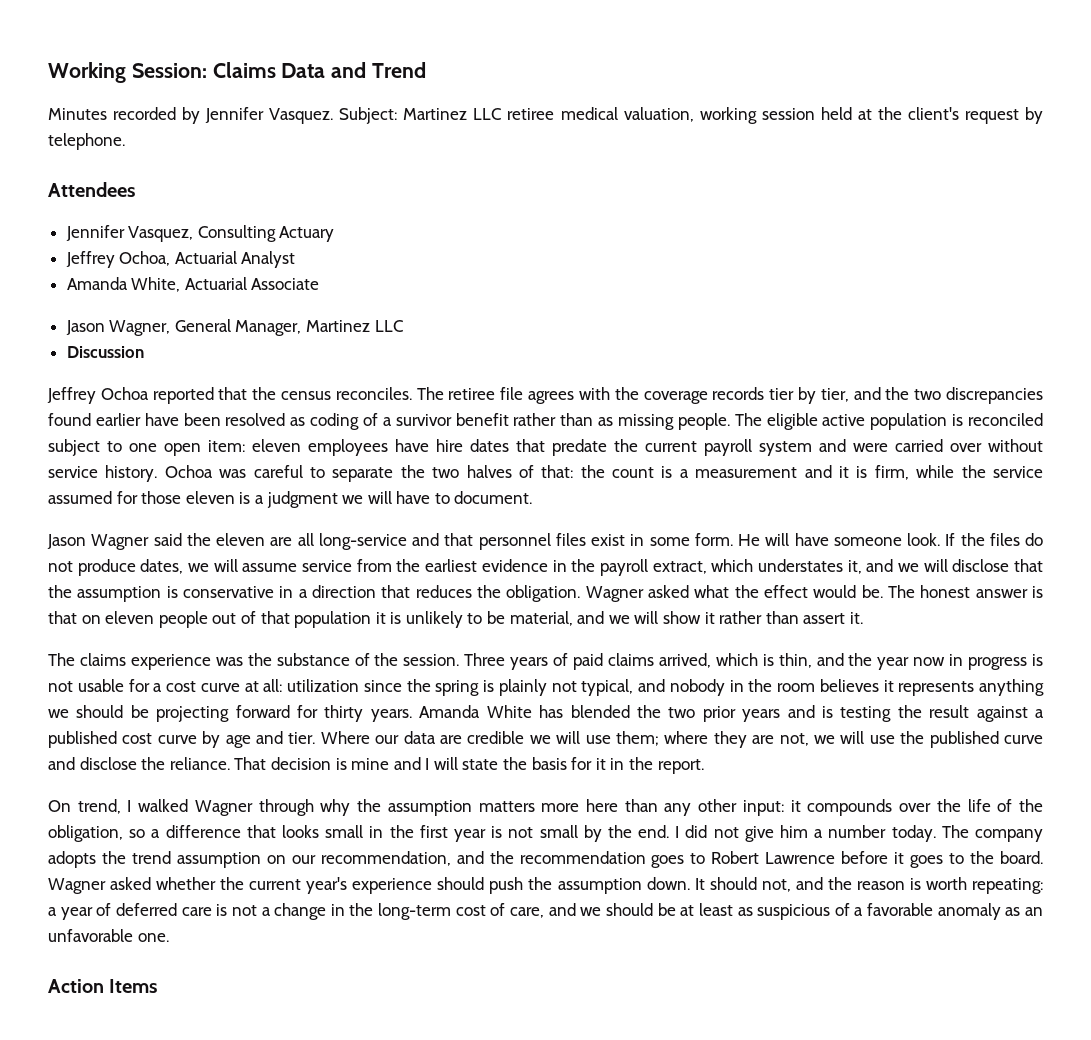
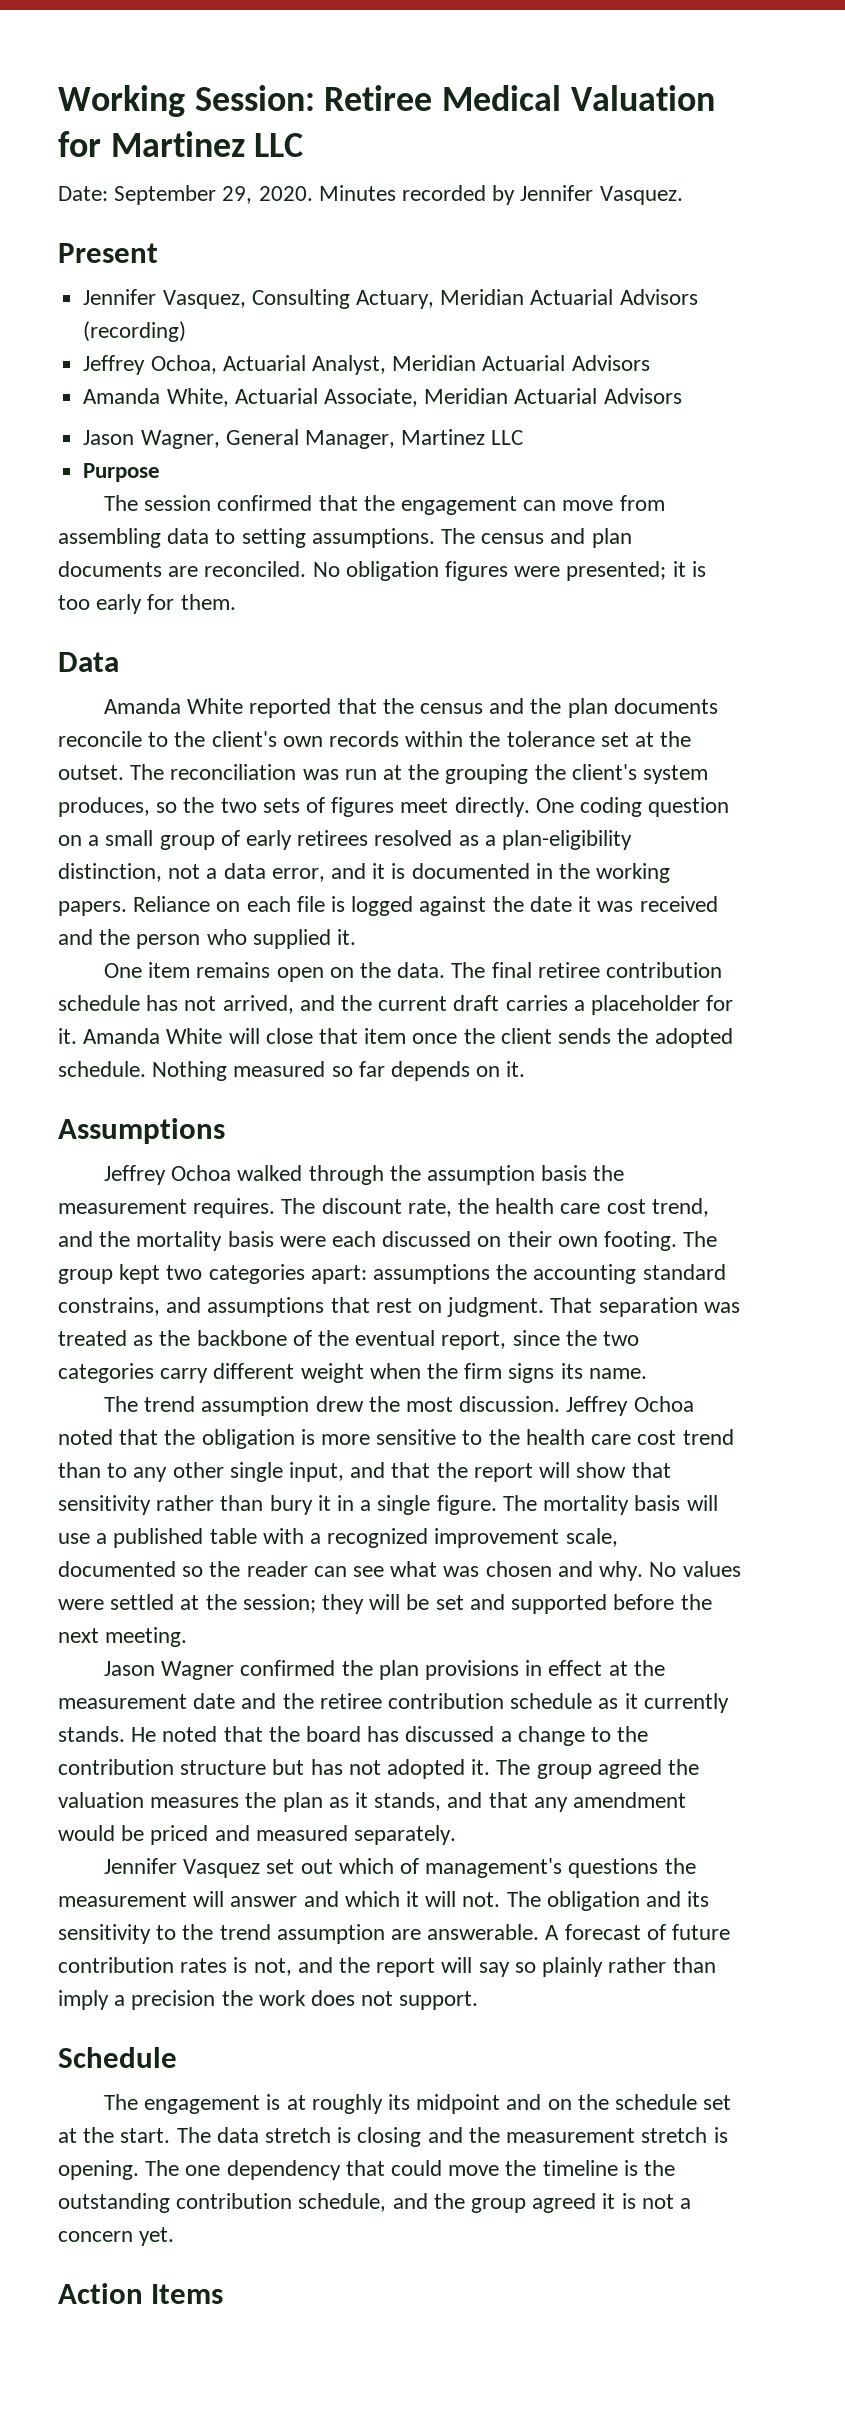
[212,62,427,78] Claims Data and Trend // -> [324,85,715,111] [58,131,304,157] [58,185,313,205] Retiree Medical Valuation for Martinez LLC // Date: September 29, 2020.
[339,107,1043,124] [48,133,125,150] [48,182,135,197] [65,225,335,242] Subject: Martinez LLC retiree medical valuation, working session held at the client's request by telephone. // Attendees // Jennifer Vasquez, Consulting Actuary -> [58,243,158,263] [83,289,698,309] [83,321,187,342] // Present // Jennifer Vasquez, Consulting Actuary, Meridian Actuarial Advisors (recording)
[241,251,296,268] Analyst -> [311,355,650,375] Analyst, Meridian Actuarial Advisors
[251,278,320,290] Associate -> [323,388,682,407] Associate, Meridian Actuarial Advisors
[66,346,144,358] [47,387,1044,404] [48,413,1044,430] [48,439,1043,456] [48,465,1044,482] [48,491,533,508] [47,533,1043,550] [48,559,1043,576] [48,585,1044,602] [48,611,863,628] [48,653,1043,670] [48,679,1044,696] [48,705,1044,722] [48,731,1043,748] [48,757,704,774] [48,799,1044,816] [48,825,1044,842] [48,851,1043,868] [48,877,1043,894] [48,903,1043,920] [48,929,169,942] Discussion // Jeffrey Ochoa reported that the census reconciles. The retiree file agrees with the coverage records tier by tier, and the two discrepancies found earlier have been resolved as coding of a survivor benefit rather than as missing people. The eligible active population is reconciled subject to one open item: eleven employees have hire dates that predate the current payroll system and were carried over without service history. Ochoa was careful to separate the two halves of that: the count is a measurement and it is firm, while the service assumed for those eleven is a judgment we will have to document. // Jason Wagner said the eleven are all long-service and that personnel files exist in some form. He will have someone look. If the files do not produce dates, we will assume service from the earliest evidence in the payroll extract, which understates it, and we will disclose that the assumption is conservative in a direction that reduces the obligation. Wagner asked what the effect would be. The honest answer is that on eleven people out of that population it is unlikely to be material, and we will show it rather than assert it. // The claims experience was the substance of the session. Three years of paid claims arrived, which is thin, and the year now in progress is not usable for a cost curve at all: utilization since the spring is plainly not typical, and nobody in the room believes it represents anything we should be projecting forward for thirty years. Amanda White has blended the two prior years and is testing the result against a published cost curve by age and tier. Where our data are credible we will use them; where they are not, we will use the published curve and disclose the reliance. That decision is mine and I will state the basis for it in the report. // On trend, I walked Wagner through why the assumption matters more here than any other input: it compounds over the life of the obligation, so a difference that looks small in the first year is not small by the end. I did not give him a number today. The company adopts the trend assumption on our recommendation, and the recommendation goes to Robert Lawrence before it goes to the board. Wagner asked whether the current year's experience should push the assumption down. It should not, and the reason is worth repeating: a year of deferred care is not a change in the long-term cost of care, and we should be at least as suspicious of a favorable anomaly as an unfavorable one. -> [83,463,161,482] [103,495,665,515] [58,528,632,548] [58,561,706,581] [58,594,236,614] [58,652,119,672] [103,698,718,718] [58,731,692,747] [58,764,709,784] [58,797,730,817] [58,830,633,850] [58,863,671,883] [58,896,718,916] [58,929,357,949] [103,962,723,982] [58,995,734,1015] [58,1028,733,1048] [58,1061,526,1081] [58,1118,225,1144] [103,1165,625,1185] [58,1198,709,1218] [58,1231,718,1251] [58,1264,726,1284] [58,1297,740,1317] [58,1330,640,1350] [58,1363,647,1383] [103,1396,694,1416] [58,1429,734,1449] [58,1462,671,1482] [58,1495,718,1515] [58,1528,618,1548] [58,1561,741,1581] [58,1594,712,1614] [58,1627,188,1647] [103,1660,665,1680] [58,1693,729,1713] [58,1726,649,1746] [58,1759,700,1779] [58,1792,687,1812] [58,1825,457,1845] [103,1858,696,1878] [58,1891,710,1911] [58,1924,731,1944] [58,1957,716,1977] [58,1990,479,2010] [58,2047,177,2068] [103,2094,732,2114] [58,2127,728,2147] [58,2160,676,2180] [58,2193,692,2213] [58,2227,175,2246] Purpose // The session confirmed that the engagement can move from assembling data to setting assumptions. The census and plan documents are reconciled. No obligation figures were presented; it is too early for them. // Data // Amanda White reported that the census and the plan documents reconcile to the client's own records within the tolerance set at the outset. The reconciliation was run at the grouping the client's system produces, so the two sets of figures meet directly. One coding question on a small group of early retirees resolved as a plan-eligibility distinction, not a data error, and it is documented in the working papers. Reliance on each file is logged against the date it was received and the person who supplied it. // One item remains open on the data. The final retiree contribution schedule has not arrived, and the current draft carries a placeholder for it. Amanda White will close that item once the client sends the adopted schedule. Nothing measured so far depends on it. // Assumptions // Jeffrey Ochoa walked through the assumption basis the measurement requires. The discount rate, the health care cost trend, and the mortality basis were each discussed on their own footing. The group kept two categories apart: assumptions the accounting standard constrains, and assumptions that rest on judgment. That separation was treated as the backbone of the eventual report, since the two categories carry different weight when the firm signs its name. // The trend assumption drew the most discussion. Jeffrey Ochoa noted that the obligation is more sensitive to the health care cost trend than to any other single input, and that the report will show that sensitivity rather than bury it in a single figure. The mortality basis will use a published table with a recognized improvement scale, documented so the reader can see what was chosen and why. No values were settled at the session; they will be set and supported before the next meeting. // Jason Wagner confirmed the plan provisions in effect at the measurement date and the retiree contribution schedule as it currently stands. He noted that the board has discussed a change to the contribution structure but has not adopted it. The group agreed the valuation measures the plan as it stands, and that any amendment would be priced and measured separately. // Jennifer Vasquez set out which of management's questions the measurement will answer and which it will not. The obligation and its sensitivity to the trend assumption are answerable. A forecast of future contribution rates is not, and the report will say so plainly rather than imply a precision the work does not support. // Schedule // The engagement is at roughly its midpoint and on the schedule set at the start. The data stretch is closing and the measurement stretch is opening. The one dependency that could move the timeline is the outstanding contribution schedule, and the group agreed it is not a concern yet.

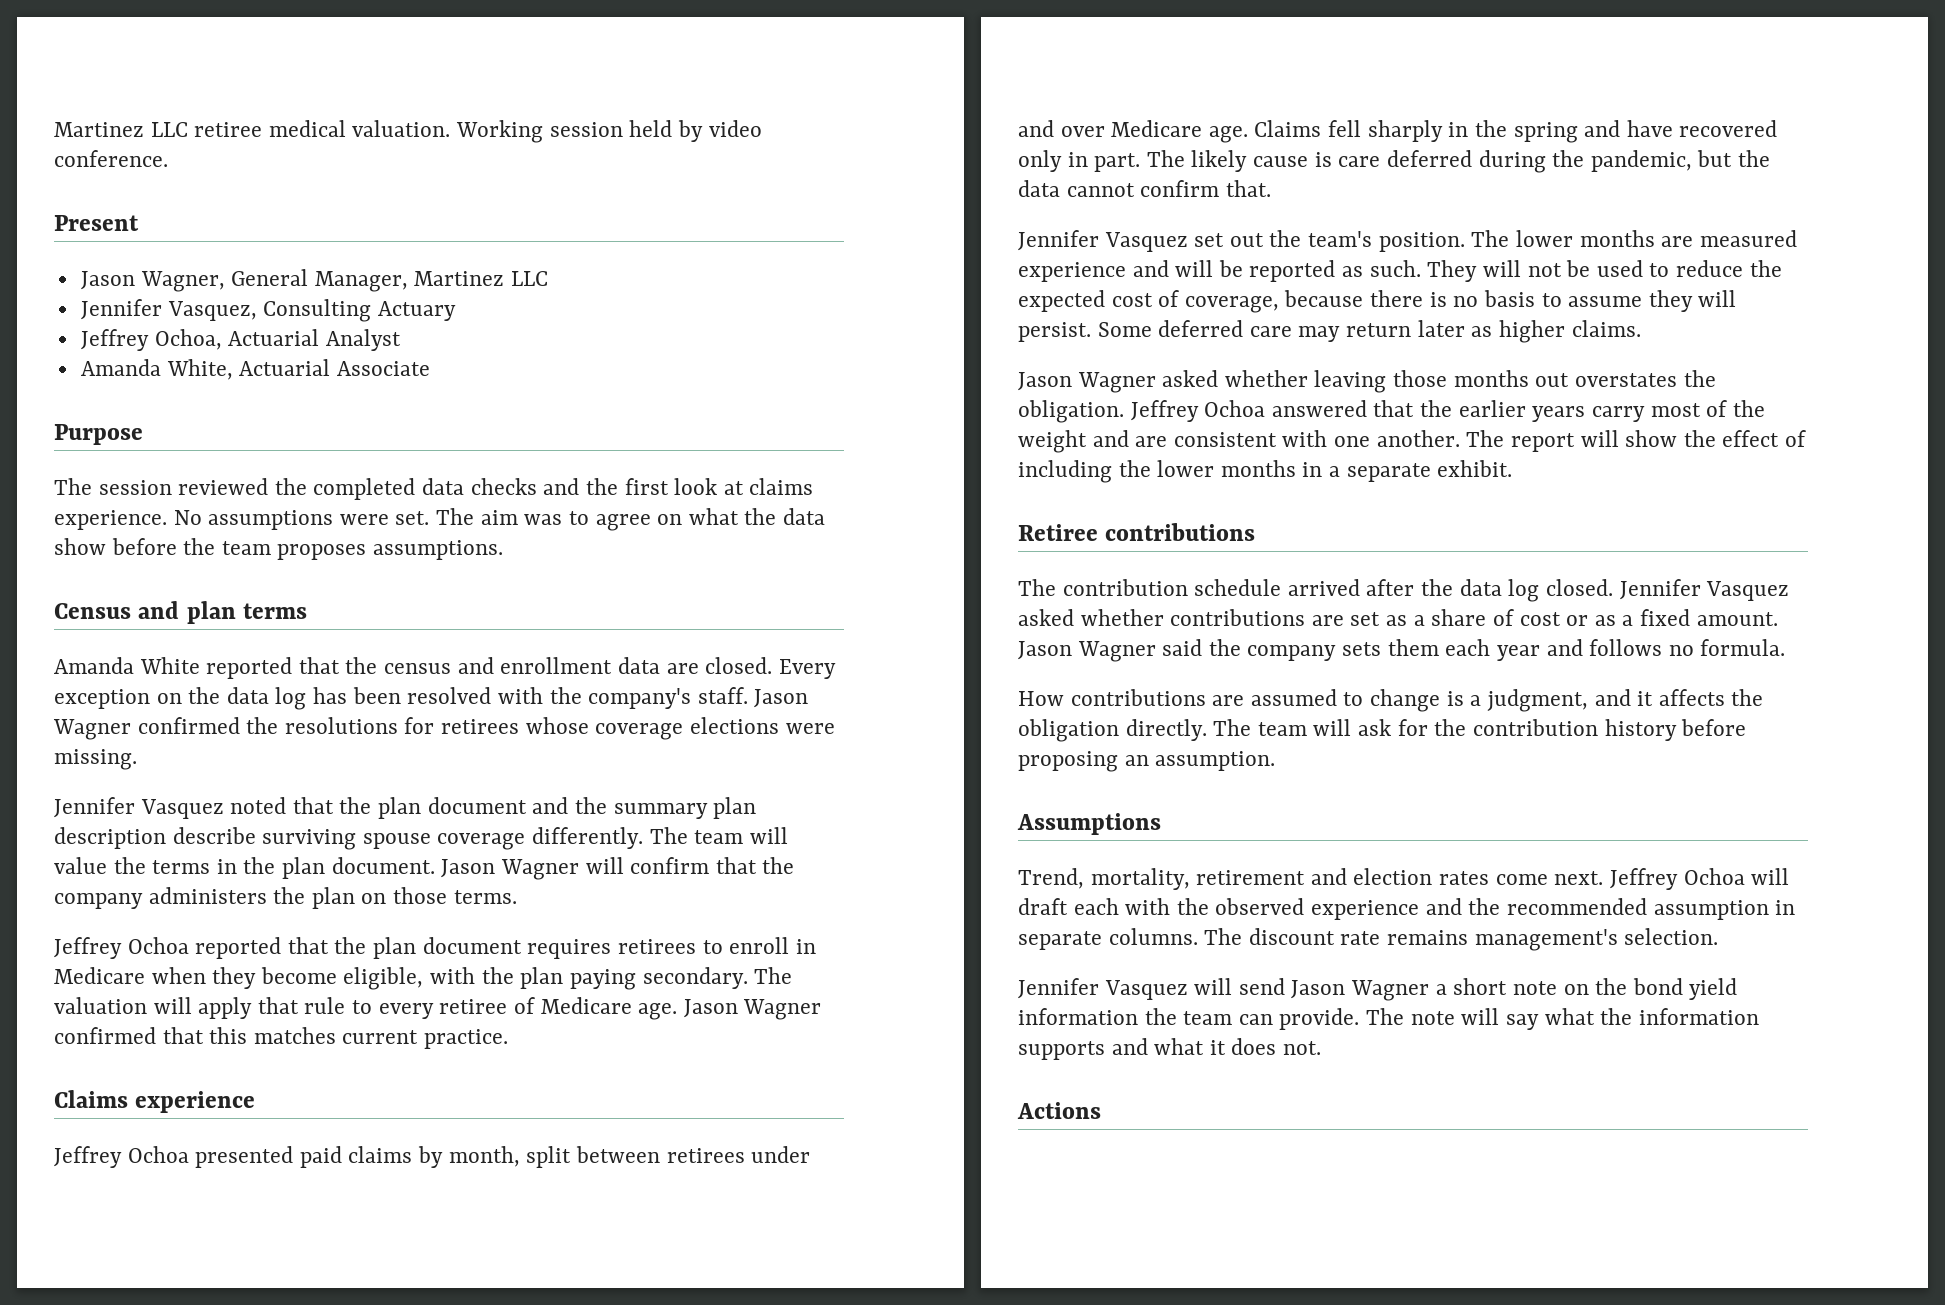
[58,85,715,117] [58,131,304,157] [58,185,683,205] [58,243,158,263] [83,289,698,309] [83,321,187,342] [83,355,650,375] [83,388,682,407] Working Session: Retiree Medical Valuation for Martinez LLC // Date: September 29, 2020. Minutes recorded by Jennifer Vasquez. // Present // Jennifer Vasquez, Consulting Actuary, Meridian Actuarial Advisors (recording) // Jeffrey Ochoa, Actuarial Analyst, Meridian Actuarial Advisors // Amanda White, Actuarial Associate, Meridian Actuarial Advisors -> [54,120,762,143] [54,150,168,167] [54,215,139,231] Martinez LLC retiree medical valuation. Working session held by video conference. // Present
[83,463,161,482] [103,495,665,515] [58,528,632,548] [58,561,706,581] [58,594,236,614] [58,652,119,672] Purpose // The session confirmed that the engagement can move from assembling data to setting assumptions. The census and plan documents are reconciled. No obligation figures were presented; it is too early for them. // Data -> [80,299,456,322] [80,329,401,351] [80,359,430,380] [54,424,143,445] [54,478,814,500] [54,508,825,531] [54,538,504,560] [54,601,307,624] Jennifer Vasquez, Consulting Actuary // Jeffrey Ochoa, Actuarial Analyst // Amanda White, Actuarial Associate // Purpose // The session reviewed the completed data checks and the first look at claims experience. No assumptions were set. The aim was to agree on what the data show before the team proposes assumptions. // Census and plan terms
[530,698,718,718] [58,731,692,747] [58,764,709,784] [58,797,730,817] [58,830,633,850] [58,863,671,883] [58,896,718,916] [58,929,357,949] [103,962,723,982] [58,995,734,1015] [58,1028,733,1048] [58,1061,526,1081] [58,1118,225,1144] [103,1165,625,1185] [58,1198,709,1218] [58,1231,718,1251] [58,1264,726,1284] [58,1297,740,1317] [58,1330,640,1350] [58,1363,647,1383] [103,1396,694,1416] [58,1429,734,1449] [58,1462,671,1482] [58,1495,718,1515] [58,1528,618,1548] [58,1561,741,1581] [58,1594,712,1614] [58,1627,188,1647] [103,1660,665,1680] [58,1693,729,1713] [58,1726,649,1746] [58,1759,700,1779] [58,1792,687,1812] [58,1825,457,1845] [103,1858,696,1878] [58,1891,710,1911] [58,1924,731,1944] [58,1957,716,1977] [58,1990,479,2010] [58,2047,177,2068] [103,2094,732,2114] [58,2127,728,2147] [58,2160,676,2180] [58,2193,692,2213] [58,2227,175,2246] [58,2283,224,2304] the plan documents reconcile to the client's own records within the tolerance set at the outset. The reconciliation was run at the grouping the client's system produces, so the two sets of figures meet directly. One coding question on a small group of early retirees resolved as a plan-eligibility distinction, not a data error, and it is documented in the working papers. Reliance on each file is logged against the date it was received and the person who supplied it. // One item remains open on the data. The final retiree contribution schedule has not arrived, and the current draft carries a placeholder for it. Amanda White will close that item once the client sends the adopted schedule. Nothing measured so far depends on it. // Assumptions // Jeffrey Ochoa walked through the assumption basis the measurement requires. The discount rate, the health care cost trend, and the mortality basis were each discussed on their own footing. The group kept two categories apart: assumptions the accounting standard constrains, and assumptions that rest on judgment. That separation was treated as the backbone of the eventual report, since the two categories carry different weight when the firm signs its name. // The trend assumption drew the most discussion. Jeffrey Ochoa noted that the obligation is more sensitive to the health care cost trend than to any other single input, and that the report will show that sensitivity rather than bury it in a single figure. The mortality basis will use a published table with a recognized improvement scale, documented so the reader can see what was chosen and why. No values were settled at the session; they will be set and supported before the next meeting. // Jason Wagner confirmed the plan provisions in effect at the measurement date and the retiree contribution schedule as it currently stands. He noted that the board has discussed a change to the contribution structure but has not adopted it. The group agreed the valuation measures the plan as it stands, and that any amendment would be priced and measured separately. // Jennifer Vasquez set out which of management's questions the measurement will answer and which it will not. The obligation and its sensitivity to the trend assumption are answerable. A forecast of future contribution rates is not, and the report will say so plainly rather than imply a precision the work does not support. // Schedule // The engagement is at roughly its midpoint and on the schedule set at the start. The data stretch is closing and the measurement stretch is opening. The one dependency that could move the timeline is the outstanding contribution schedule, and the group agreed it is not a concern yet. // Action Items -> [500,657,836,679] [54,687,809,710] [53,717,835,740] [54,749,137,770] [54,797,757,819] [54,827,788,850] [54,857,795,880] [54,887,517,909] [54,937,816,959] [54,967,793,990] [54,997,822,1020] [54,1027,509,1049] [54,1090,256,1113] [54,1146,811,1168] [1018,120,1778,143] [1018,150,1770,173] [1018,180,1271,197] [1018,230,1797,252] [1018,260,1782,282] [1018,290,1737,313] [1018,320,1641,343] [1018,370,1716,393] [1018,400,1765,423] [1018,430,1806,453] [1018,460,1513,483] [1018,523,1256,541] [1018,579,1790,602] [1018,609,1778,626] [1018,639,1786,662] [1018,689,1764,712] [1018,719,1747,742] [1018,751,1276,772] [1017,813,1161,835] [1018,868,1790,890] [1018,898,1796,920] [1018,928,1719,951] [1018,978,1738,1001] [1018,1008,1759,1030] [1018,1038,1322,1060] [1017,1102,1101,1119] enrollment data are closed. Every exception on the data log has been resolved with the company's staff. Jason Wagner confirmed the resolutions for retirees whose coverage elections were missing. // Jennifer Vasquez noted that the plan document and the summary plan description describe surviving spouse coverage differently. The team will value the terms in the plan document. Jason Wagner will confirm that the company administers the plan on those terms. // Jeffrey Ochoa reported that the plan document requires retirees to enroll in Medicare when they become eligible, with the plan paying secondary. The valuation will apply that rule to every retiree of Medicare age. Jason Wagner confirmed that this matches current practice. // Claims experience // Jeffrey Ochoa presented paid claims by month, split between retirees under and over Medicare age. Claims fell sharply in the spring and have recovered only in part. The likely cause is care deferred during the pandemic, but the data cannot confirm that. // Jennifer Vasquez set out the team's position. The lower months are measured experience and will be reported as such. They will not be used to reduce the expected cost of coverage, because there is no basis to assume they will persist. Some deferred care may return later as higher claims. // Jason Wagner asked whether leaving those months out overstates the obligation. Jeffrey Ochoa answered that the earlier years carry most of the weight and are consistent with one another. The report will show the effect of including the lower months in a separate exhibit. // Retiree contributions // The contribution schedule arrived after the data log closed. Jennifer Vasquez asked whether contributions are set as a share of cost or as a fixed amount. Jason Wagner said the company sets them each year and follows no formula. // How contributions are assumed to change is a judgment, and it affects the obligation directly. The team will ask for the contribution history before proposing an assumption. // Assumptions // Trend, mortality, retirement and election rates come next. Jeffrey Ochoa will draft each with the observed experience and the recommended assumption in separate columns. The discount rate remains management's selection. // Jennifer Vasquez will send Jason Wagner a short note on the bond yield information the team can provide. The note will say what the information supports and what it does not. // Actions

